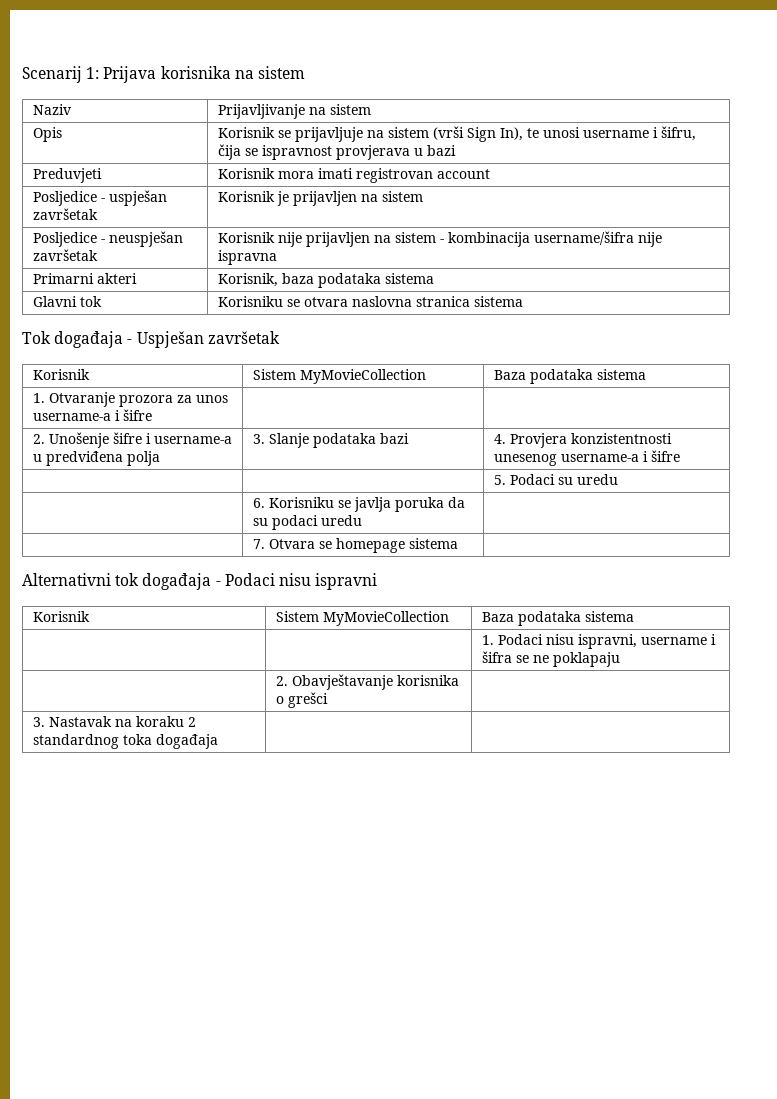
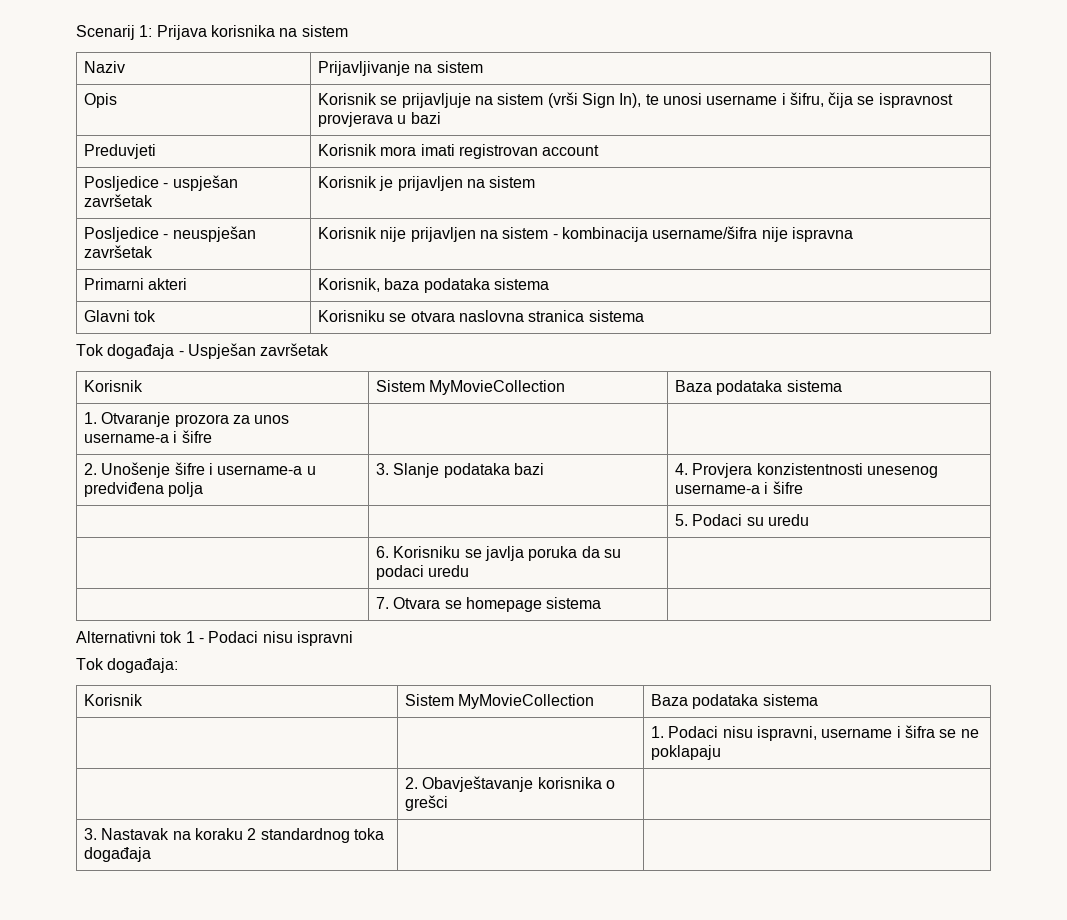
[142,573,212,590] događaja -> [185,631,195,643] 1
(378, 581) none -> [76,658,179,673] // Tok događaja:

